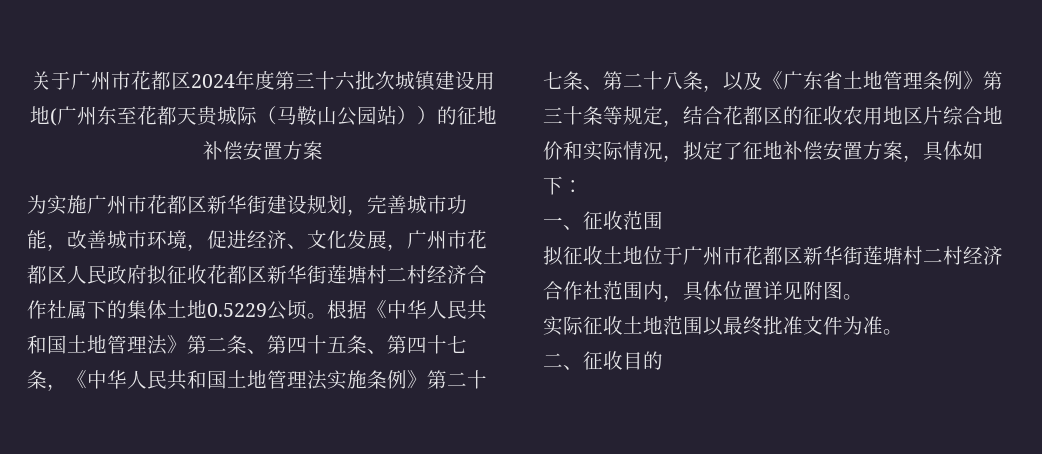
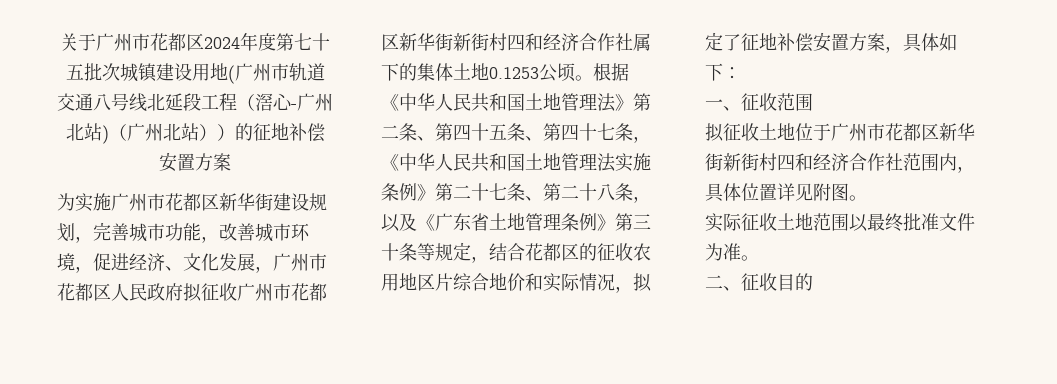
[295,71,355,90] 三十六 -> [294,33,330,51] [65,64,84,80] 七十五
[96,106,377,126] 东至花都天贵城际（马鞍山公园 -> [270,63,325,81] [57,93,333,112] [65,123,181,144] 市轨道交通八号线北延段工程（滘心-广州北站)（广州北
[207,265,427,284] 花都区新华街莲塘村二村 -> [237,283,327,301] [381,33,543,51] 广州市花都区新华街新街村四和
[207,303,267,317] 0.5229 -> [489,67,539,79] 0.1253
[863,246,963,265] 莲塘村二村 -> [723,153,813,171] 新街村四和

